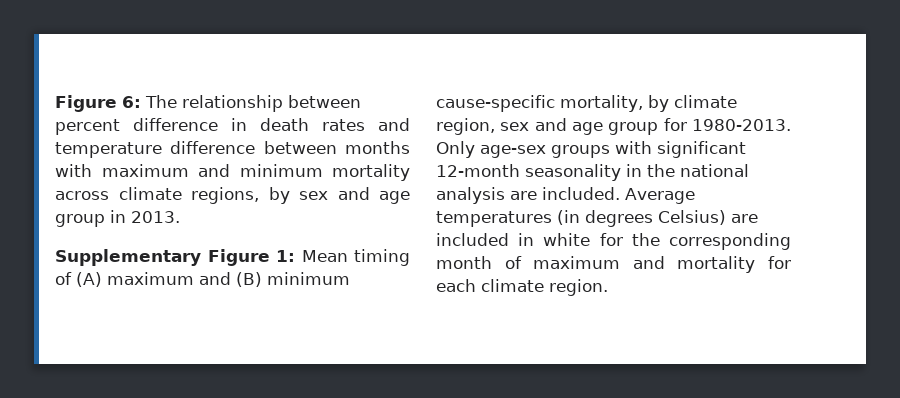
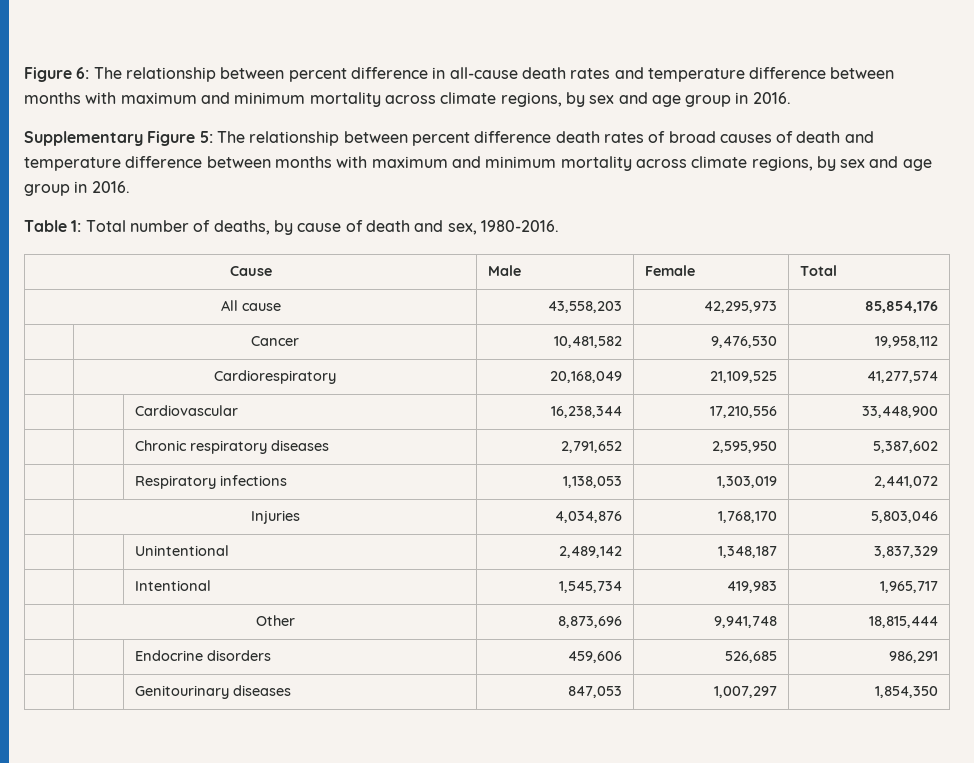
(247, 124) none -> [449,67,518,79] all-cause
[131,211,180,223] 2013. -> [752,92,791,104] 2016.
[276,249,410,266] [55,272,350,287] [436,95,737,112] [436,118,791,135] [436,141,746,158] [436,164,749,181] [436,187,695,204] [436,210,758,227] [436,233,791,250] [436,256,791,273] [436,279,608,296] 1: Mean timing of (A) maximum and (B) minimum cause-specific mortality, by climate region, sex and age group for 1980-2013. Only age-sex groups with significant 12-month seasonality in the national analysis are included. Average temperatures (in degrees Celsius) are included in white for the corresponding month of maximum and mortality for each climate region. -> [199,131,874,146] [24,156,932,171] [24,181,130,196] [24,220,559,235] [229,266,272,276] [487,265,521,276] [644,265,695,276] [799,265,837,276] [220,300,281,311] [548,301,623,313] [704,301,778,313] [865,301,939,313] [251,336,299,346] [554,336,623,348] [711,336,778,348] [875,336,939,348] [214,370,336,384] [550,371,623,383] [710,371,778,383] [867,371,939,383] [134,405,238,416] [551,406,623,418] [710,406,778,418] [862,406,939,418] [134,440,329,454] [561,441,623,453] [712,441,778,453] [873,441,939,453] [134,475,287,489] [563,476,623,488] [717,476,778,488] [874,476,939,488] [250,510,300,524] [555,511,623,523] [718,511,778,523] [871,511,939,523] [134,545,229,556] [559,546,623,558] [718,546,778,558] [874,546,939,558] [134,580,211,591] [559,581,623,593] [727,581,778,593] [880,581,939,593] [255,615,295,626] [558,616,623,628] [714,616,778,628] [869,616,939,628] [134,650,271,661] [568,651,623,663] [725,651,778,663] [889,651,939,663] [134,685,291,699] [568,686,623,698] [714,686,778,698] [875,686,939,698] 5: The relationship between percent difference death rates of broad causes of death and temperature difference between months with maximum and minimum mortality across climate regions, by sex and age group in 2016. // Table 1: Total number of deaths, by cause of death and sex, 1980-2016. // Cause | Male | Female | Total // All cause | 43,558,203 | 42,295,973 | 85,854,176 // | Cancer | 10,481,582 | 9,476,530 | 19,958,112 // | Cardiorespiratory | 20,168,049 | 21,109,525 | 41,277,574 // | | Cardiovascular | 16,238,344 | 17,210,556 | 33,448,900 // | | Chronic respiratory diseases | 2,791,652 | 2,595,950 | 5,387,602 // | | Respiratory infections | 1,138,053 | 1,303,019 | 2,441,072 // | Injuries | 4,034,876 | 1,768,170 | 5,803,046 // | | Unintentional | 2,489,142 | 1,348,187 | 3,837,329 // | | Intentional | 1,545,734 | 419,983 | 1,965,717 // | Other | 8,873,696 | 9,941,748 | 18,815,444 // | | Endocrine disorders | 459,606 | 526,685 | 986,291 // | | Genitourinary diseases | 847,053 | 1,007,297 | 1,854,350

